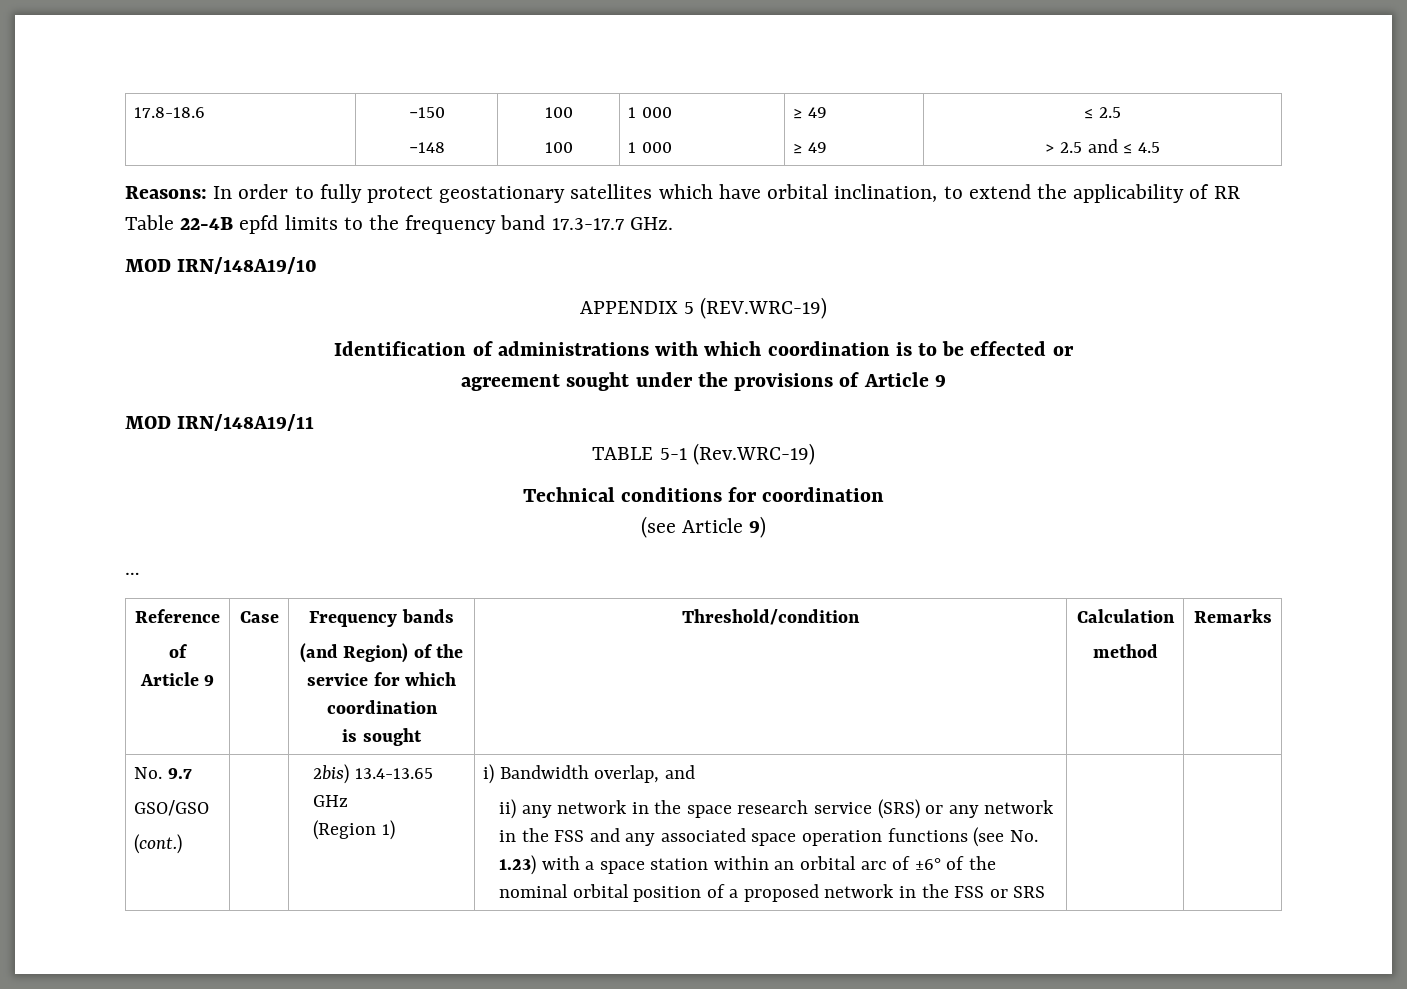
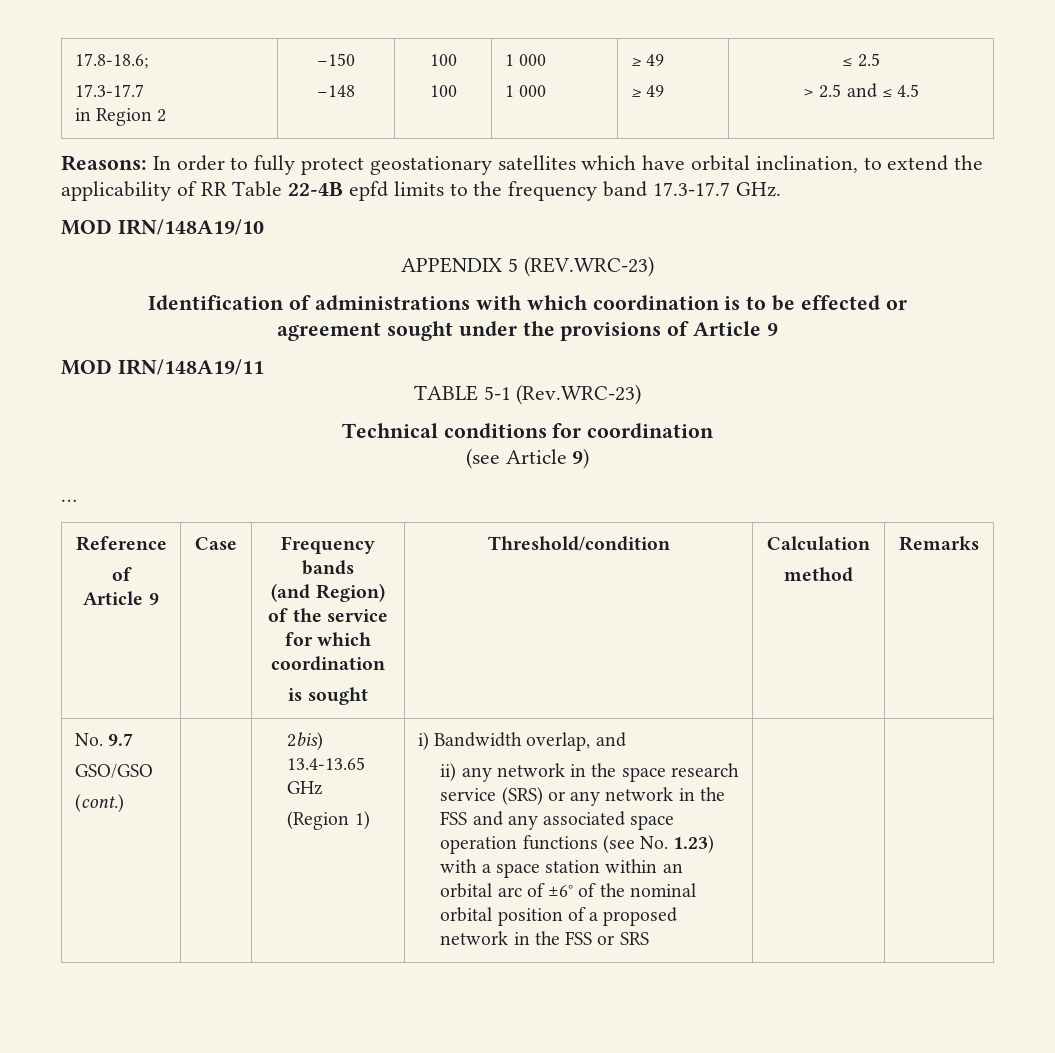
[134,107,206,118] 17.8-18.6 -> [74,53,149,69] [74,84,144,97] [74,108,167,126] 17.8-18.6; // 17.3-17.7 // in Region 2
[700,297,828,319] (REV.WRC-19) -> [523,256,654,277] (REV.WRC-23)
[692,443,815,465] (Rev.WRC-19) -> [516,384,642,405] (Rev.WRC-23)

